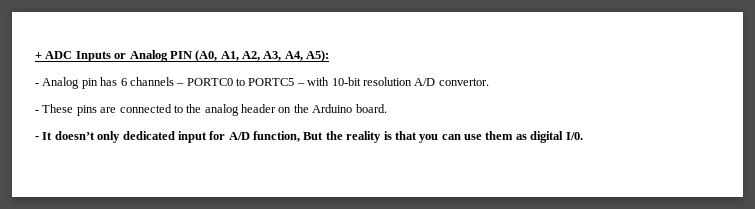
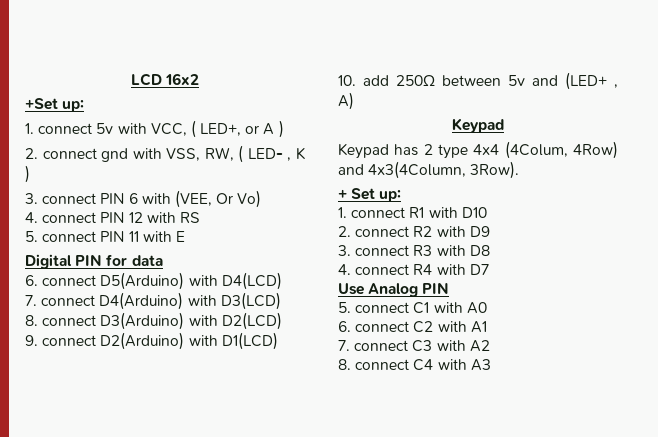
[35,50,330,62] [35,77,489,89] [35,104,387,116] [35,131,583,143] + ADC Inputs or Analog PIN (A0, A1, A2, A3, A4, A5): // - Analog pin has 6 channels – PORTC0 to PORTC5 – with 10-bit resolution A/D convertor. // - These pins are connected to the analog header on the Arduino board. // - It doesn’t only dedicated input for A/D function, But the reality is that you can use them as digital I/0. -> [130,73,200,86] [25,98,85,112] [25,120,284,138] [25,145,306,163] [25,165,30,183] [25,190,262,208] [25,212,200,223] [25,231,185,242] [25,254,163,269] [25,272,282,290] [25,292,281,310] [25,312,282,330] [25,332,278,350] [338,72,618,90] [338,92,354,110] [452,118,504,133] [338,141,618,159] [338,161,520,179] [338,188,402,202] [338,207,487,218] [338,226,490,237] [338,245,490,256] [338,264,489,275] [338,283,450,297] [338,302,487,314] [338,321,487,333] [338,340,490,352] [338,359,491,371] LCD 16x2 // +Set up: // 1. connect 5v with VCC, ( LED+, or A ) // 2. connect gnd with VSS, RW, ( LED- , K ) // 3. connect PIN 6 with (VEE, Or Vo) // 4. connect PIN 12 with RS // 5. connect PIN 11 with E // Digital PIN for data // 6. connect D5(Arduino) with D4(LCD) // 7. connect D4(Arduino) with D3(LCD) // 8. connect D3(Arduino) with D2(LCD) // 9. connect D2(Arduino) with D1(LCD) // 10. add 250Ω between 5v and (LED+ , A) // Keypad // Keypad has 2 type 4x4 (4Colum, 4Row) and 4x3(4Column, 3Row). // + Set up: // 1. connect R1 with D10 // 2. connect R2 with D9 // 3. connect R3 with D8 // 4. connect R4 with D7 // Use Analog PIN // 5. connect C1 with A0 // 6. connect C2 with A1 // 7. connect C3 with A2 // 8. connect C4 with A3

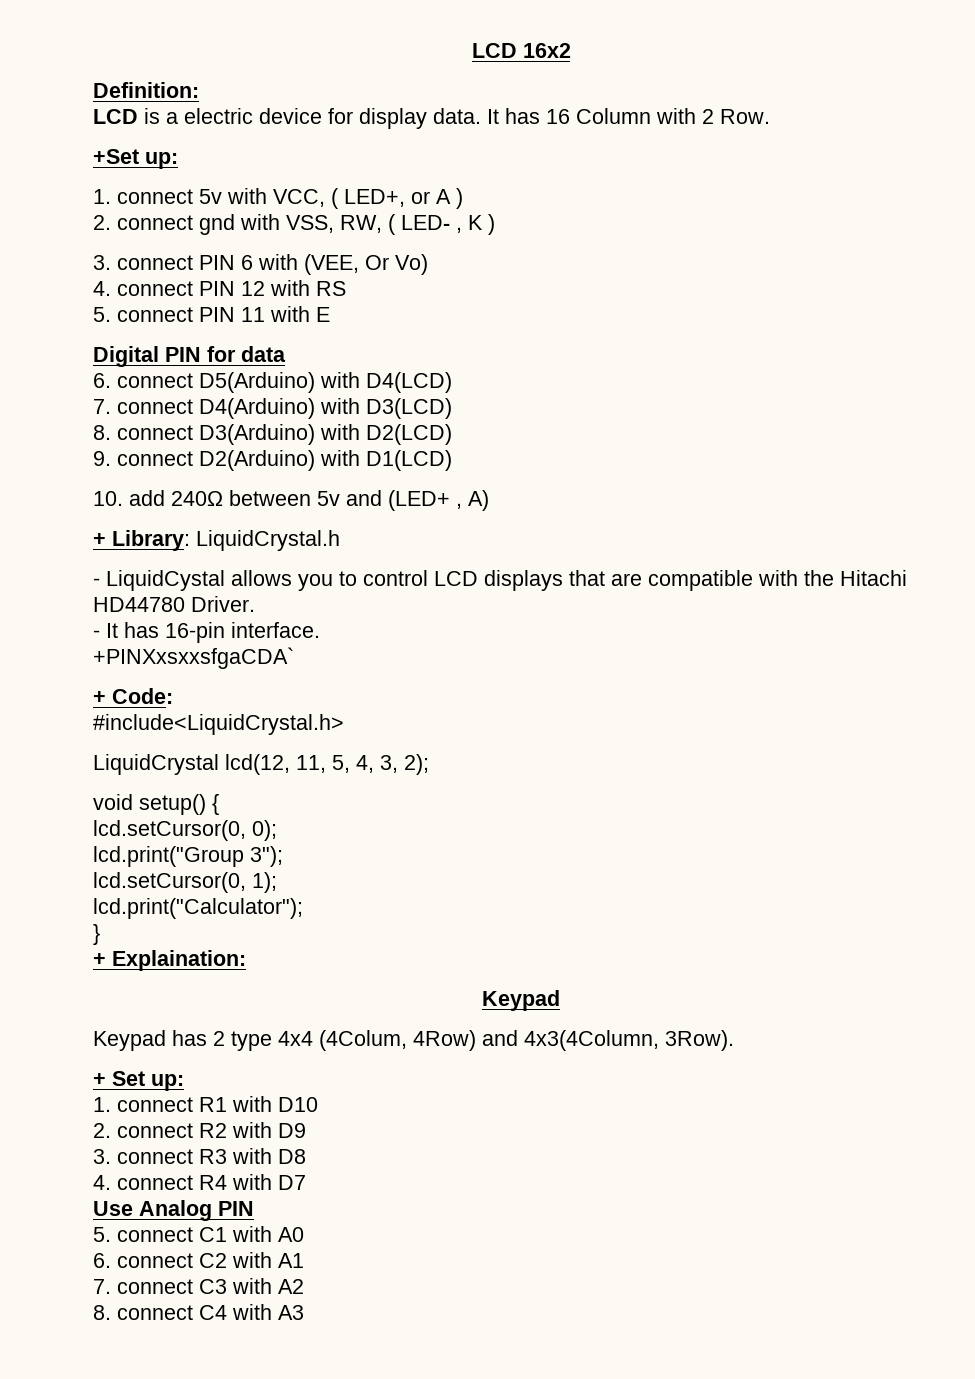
(200, 79) none -> [93,82,199,98] [93,108,770,129] // Definition: // LCD is a electric device for display data. It has 16 Column with 2 Row.
[396,75,435,86] 250Ω -> [171,491,223,506] 240Ω
(354, 101) none -> [93,530,340,551] [93,570,907,591] [93,596,255,612] [93,622,320,643] [93,647,294,669] [93,688,173,704] [93,714,344,735] [93,754,429,775] [93,794,219,815] [93,820,277,841] [93,846,283,867] [93,872,277,893] [93,898,303,919] [93,924,100,945] [93,950,246,971] // + Library: LiquidCrystal.h // - LiquidCystal allows you to control LCD displays that are compatible with the Hitachi HD44780 Driver. // - It has 16-pin interface. // +PINXxsxxsfgaCDA` // + Code: // #include<LiquidCrystal.h> // LiquidCrystal lcd(12, 11, 5, 4, 3, 2); // void setup() { // lcd.setCursor(0, 0); // lcd.print("Group 3"); // lcd.setCursor(0, 1); // lcd.print("Calculator"); // } // + Explaination:

